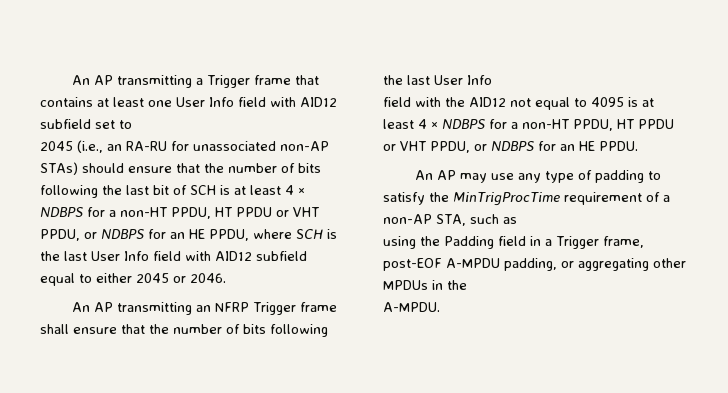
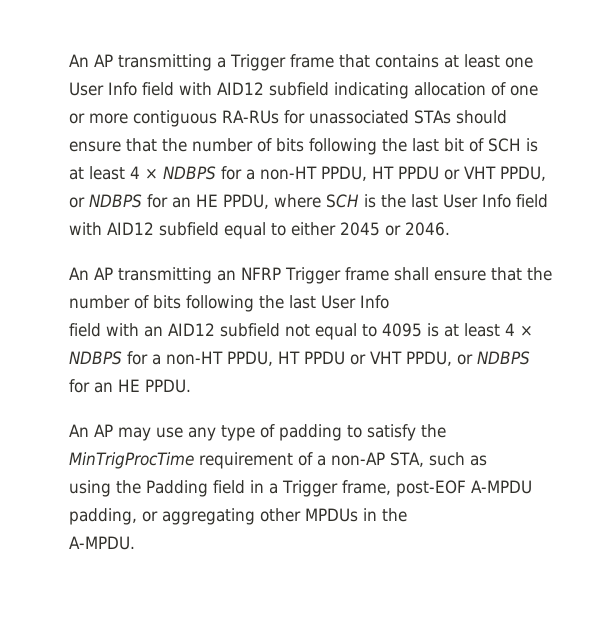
[95,120,132,129] [40,140,329,153] [40,162,78,175] set to // 2045 (i.e., an RA-RU for unassociated non-AP STAs) -> [334,82,538,99] [69,110,451,127] indicating allocation of one or more contiguous RA-RUs for unassociated STAs
[445,97,506,107] the AID12 -> [144,323,280,337] an AID12 subfield

